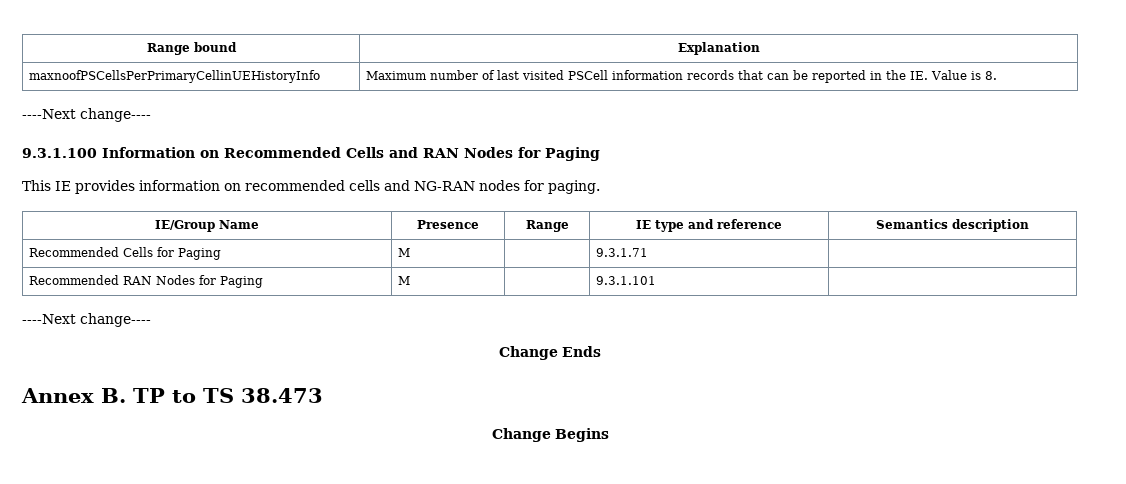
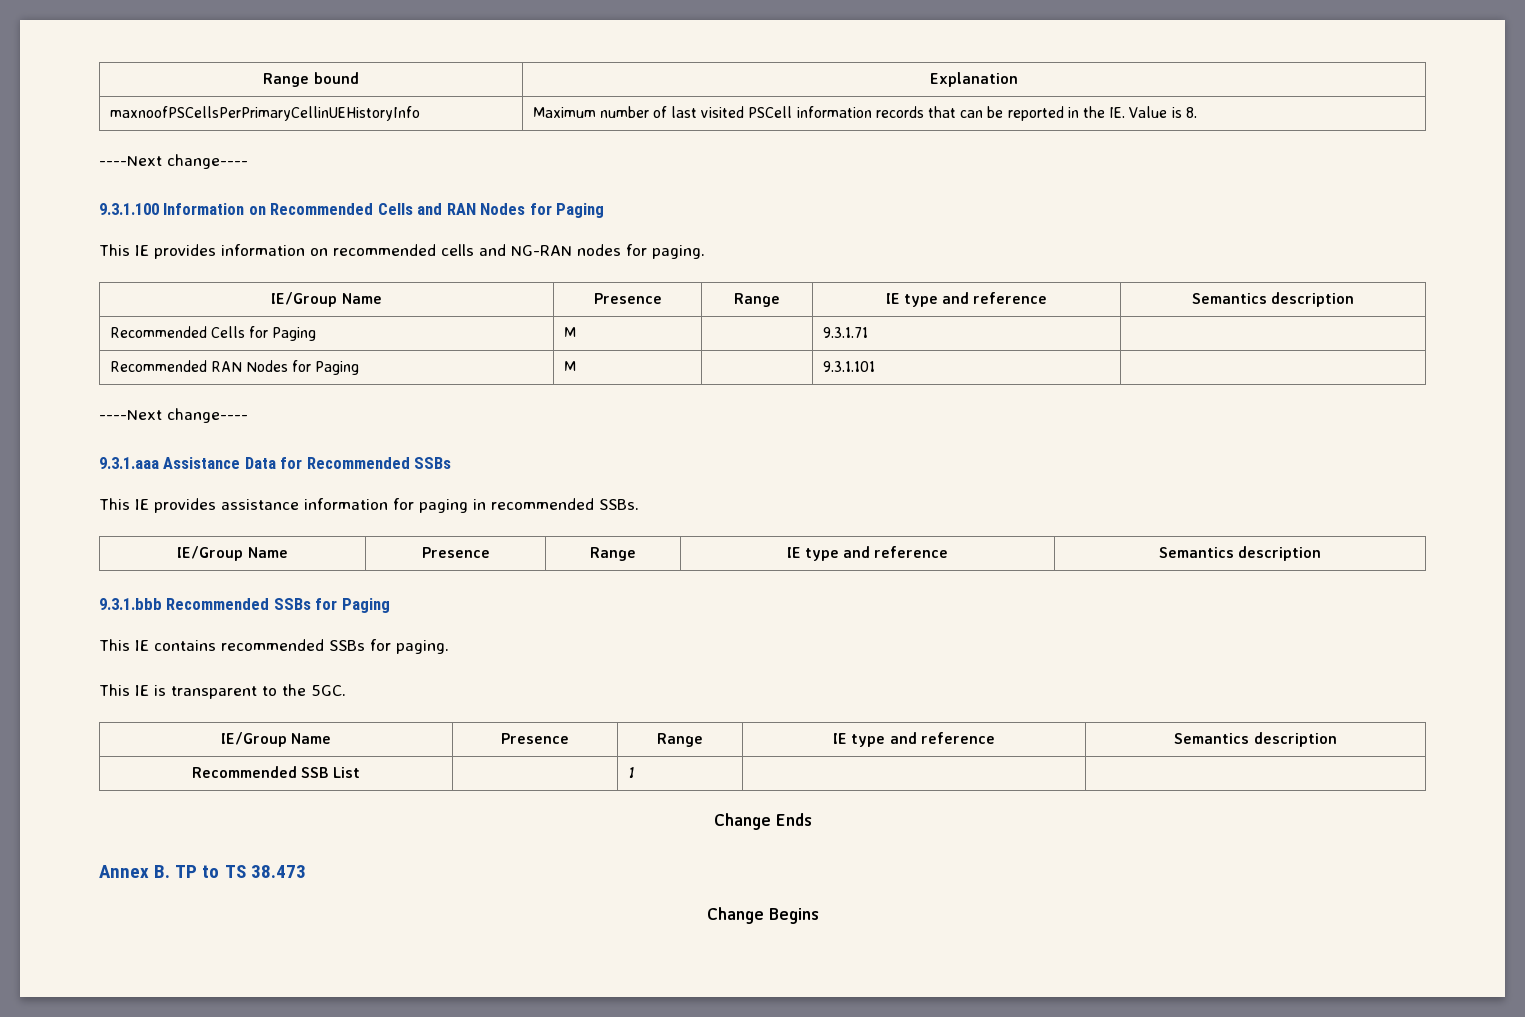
(151, 320) none -> [99,457,452,469] [99,498,639,513] [177,546,288,561] [421,547,490,558] [590,547,636,561] [786,546,949,561] [1158,546,1322,561] [99,598,390,613] [99,639,449,654] [99,684,346,699] [220,732,332,747] [501,733,569,744] [657,733,703,747] [833,732,995,747] [1174,732,1337,747] [191,766,361,778] [627,767,635,778] // 9.3.1.aaa Assistance Data for Recommended SSBs // This IE provides assistance information for paging in recommended SSBs. // IE/Group Name | Presence | Range | IE type and reference | Semantics description // 9.3.1.bbb Recommended SSBs for Paging // This IE contains recommended SSBs for paging. // This IE is transparent to the 5GC. // IE/Group Name | Presence | Range | IE type and reference | Semantics description // Recommended SSB List | | 1 | |

